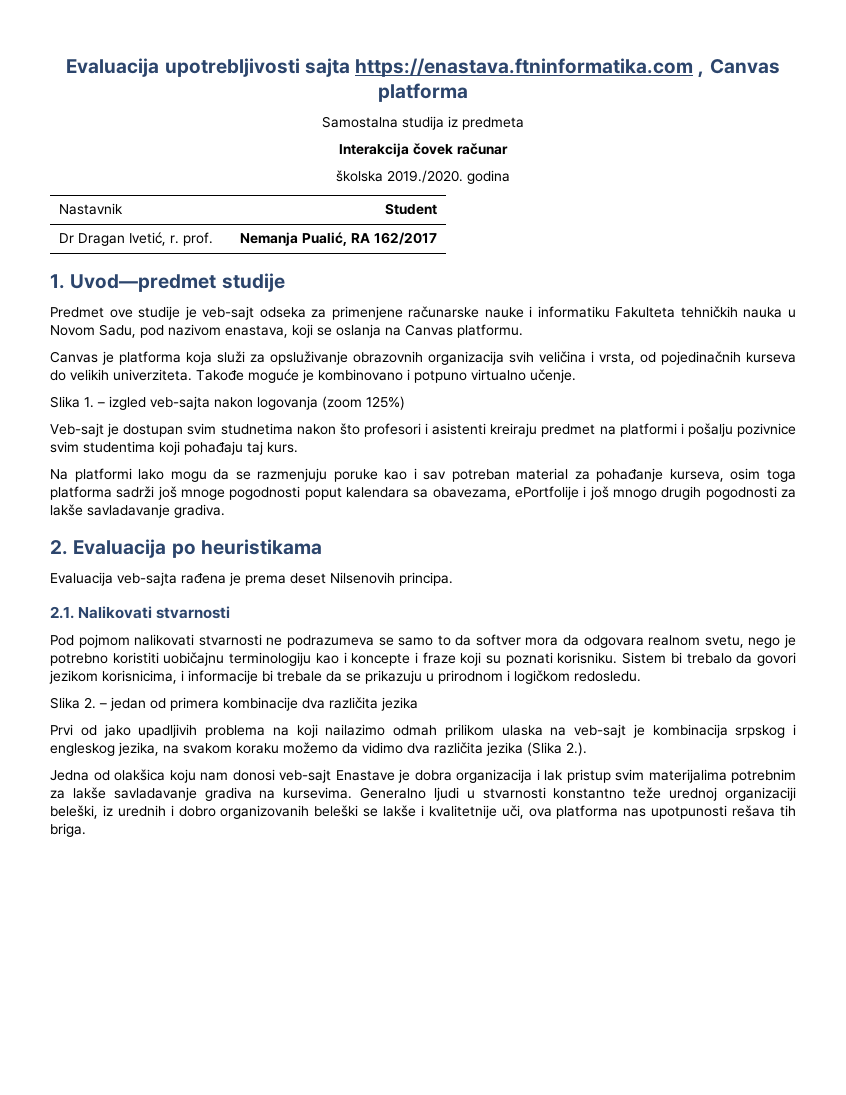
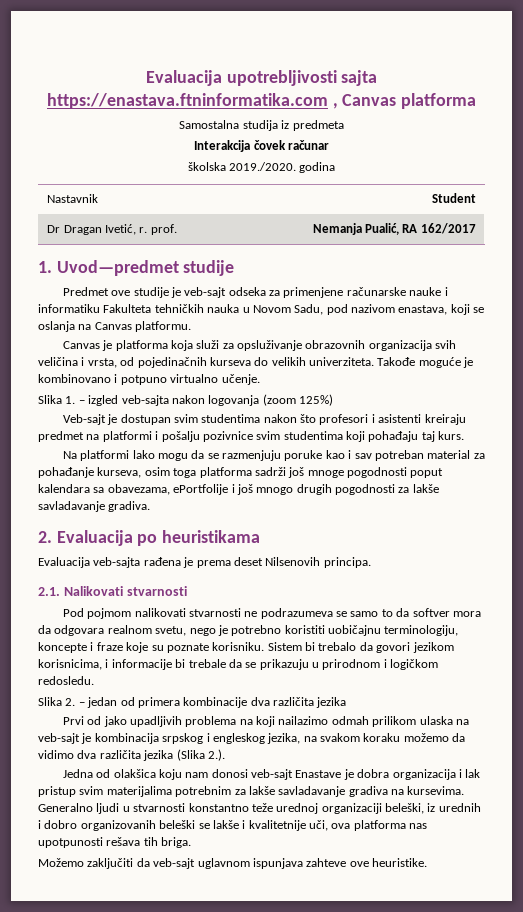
[220,423,293,435] studnetima -> [201,414,261,423] studentima
[229,652,553,666] terminologiju kao i koncepte i fraze koji su poznati -> [384,625,459,636] [38,642,209,653] terminologiju, koncepte i fraze koje su poznate
(86, 830) none -> [38,858,427,869] // Možemo zaključiti da veb-sajt uglavnom ispunjava zahteve ove heuristike.

